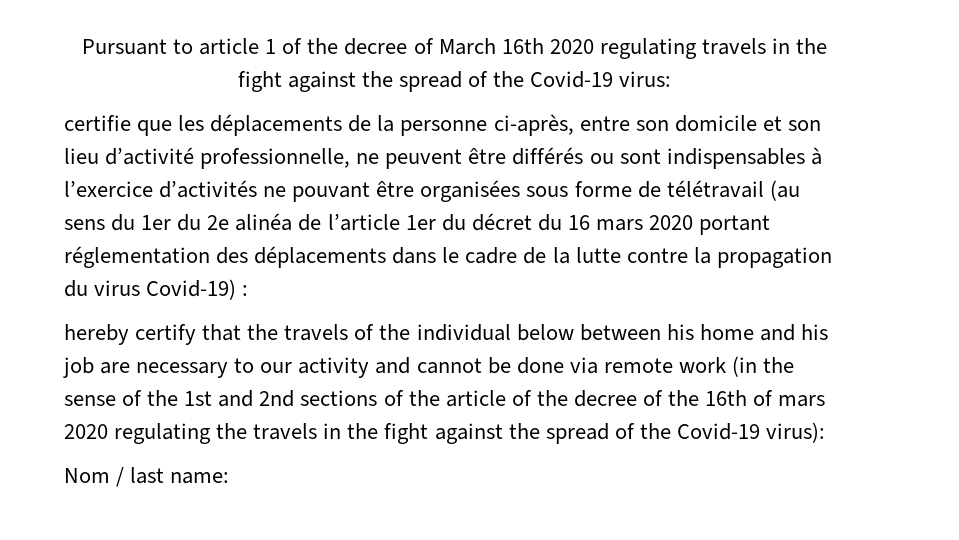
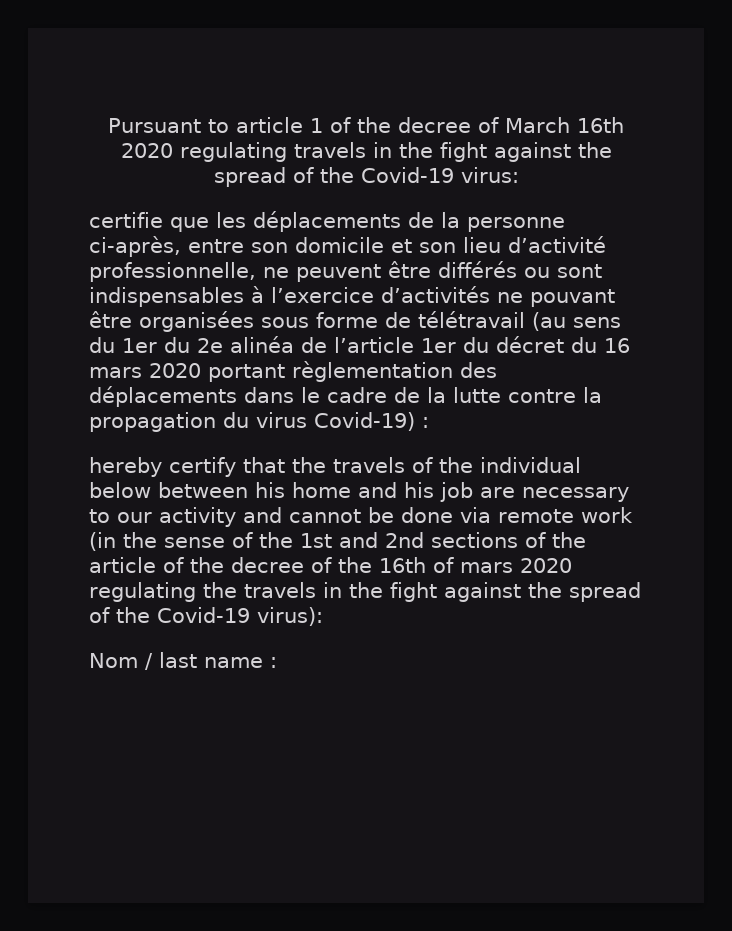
[64,246,210,268] réglementation -> [292,361,453,382] règlementation
[170,472,230,484] name: -> [204,657,277,668] name :

